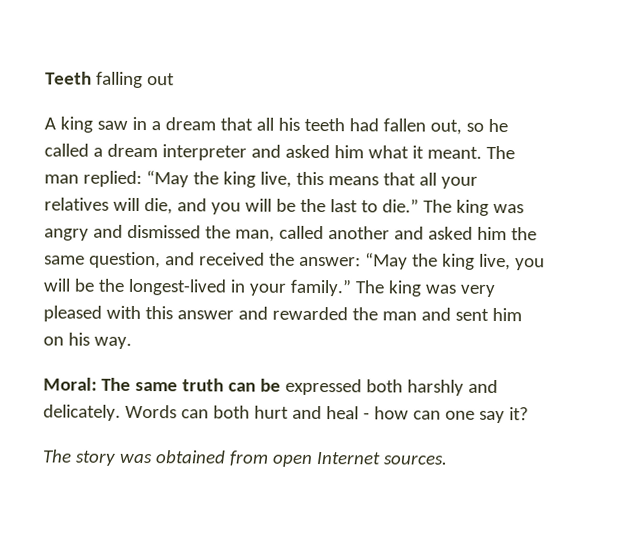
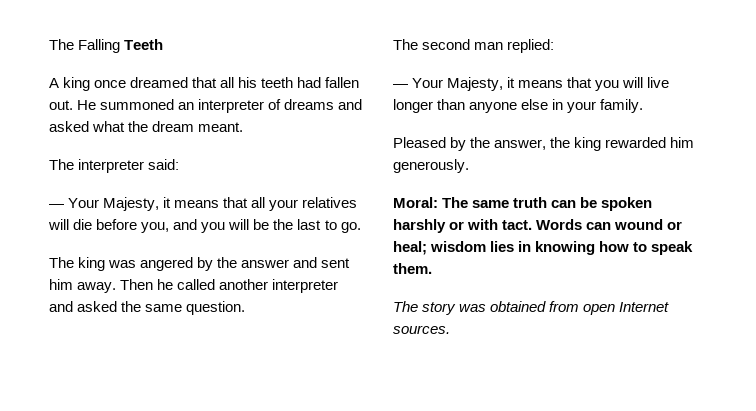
(45, 78) none -> [49,39,121,53] The Falling
[95,71,175,89] falling out -> (164, 44) none
[96,116,216,131] saw in a dream -> [94,77,189,88] once dreamed
[429,118,508,135] [44,143,515,161] [44,170,324,188] out, so he called a dream interpreter and asked him what it meant. The man replied: “May the king live, this -> [49,99,363,113] [49,121,244,132] [49,159,180,173] [49,197,172,211] out. He summoned an interpreter of dreams and asked what the dream meant. // The interpreter said: // — Your Majesty, it
[143,198,173,215] die, -> [73,219,170,233] die before you,
[381,198,524,216] [44,224,537,242] [44,251,545,271] [43,278,495,297] [43,305,522,322] [43,332,132,349] die.” The king was angry and dismissed the man, called another and asked him the same question, and received the answer: “May the king live, you will be the longest-lived in your family.” The king was very pleased with this answer and rewarded the man and sent him on his way. -> [340,222,361,233] [49,257,351,271] [49,279,339,293] [49,301,246,315] [393,39,555,53] [393,77,670,91] [393,99,644,113] [393,137,695,151] [393,159,469,173] go. // The king was angered by the answer and sent him away. Then he called another interpreter and asked the same question. // The second man replied: // — Your Majesty, it means that you will live longer than anyone else in your family. // Pleased by the answer, the king rewarded him generously.
[284,378,498,396] [43,404,529,424] expressed both harshly and delicately. Words can both hurt and heal - how can one say it? -> [601,197,653,211] [393,219,683,233] [393,241,694,255] [393,263,432,274] spoken harshly or with tact. Words can wound or heal; wisdom lies in knowing how to speak them.

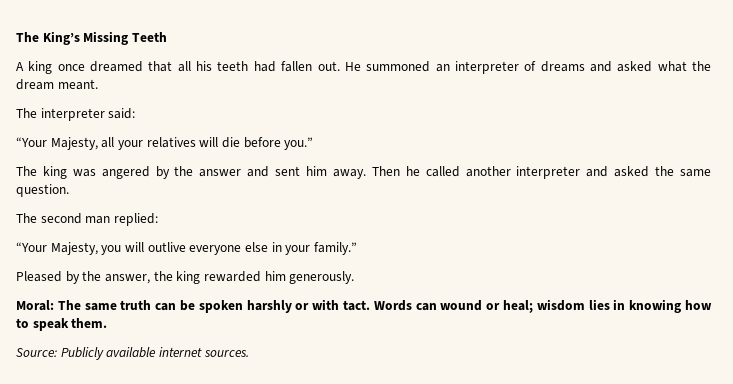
[49,39,121,53] The Falling -> [16,31,129,45] The King’s Missing
[49,197,249,211] — Your Majesty, it means that -> [16,137,98,150] “Your Majesty,
[141,219,361,233] you, and you will be the last to go. -> [284,137,314,150] you.”
[393,77,670,91] [393,99,518,113] — Your Majesty, it means that you will live longer than anyone -> [16,242,242,255] “Your Majesty, you will outlive everyone
[600,99,644,113] family. -> [313,242,357,255] family.”
[393,301,670,315] The story was obtained from open Internet -> [16,347,202,360] Source: Publicly available internet

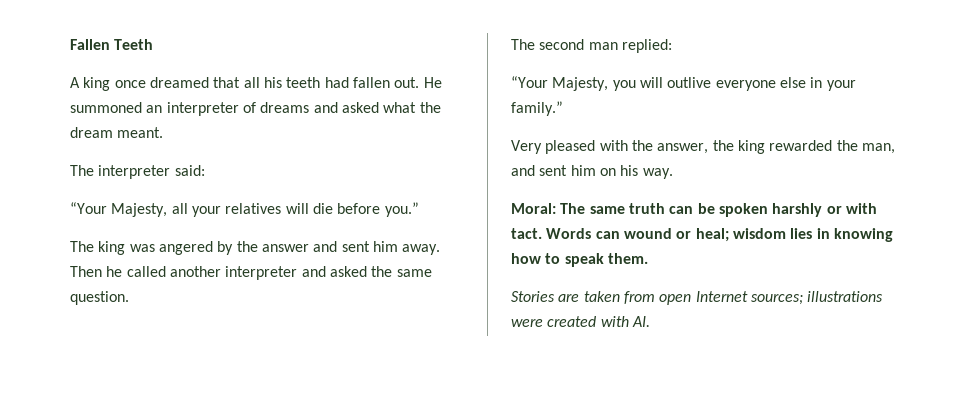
[16,31,129,45] The King’s Missing -> [70,39,110,50] Fallen
[16,271,80,284] Pleased by -> [511,140,628,154] Very pleased with
[264,271,355,284] him generously. -> [836,140,895,154] [511,165,673,179] the man, and sent him on his way.
[16,347,249,360] Source: Publicly available internet sources. -> [511,291,884,305] [511,316,650,327] Stories are taken from open Internet sources; illustrations were created with AI.

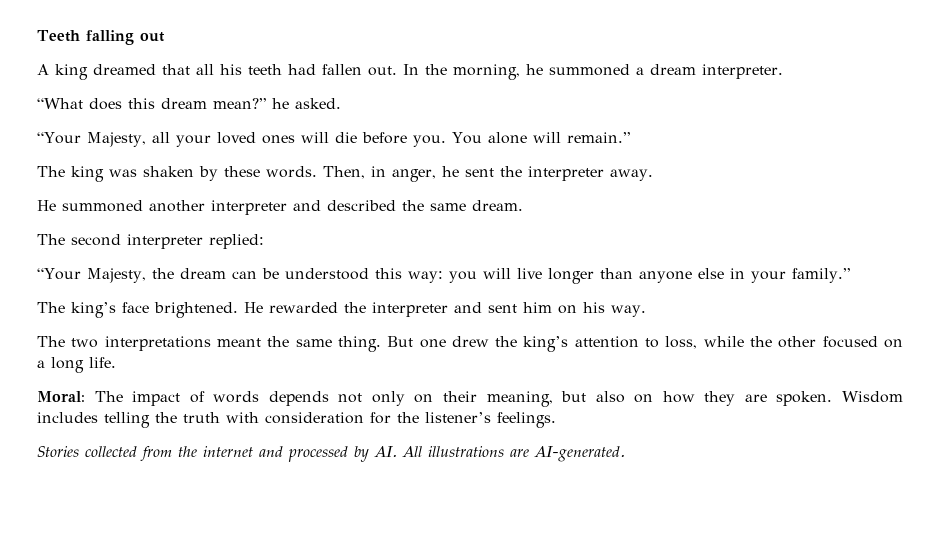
[70,39,110,50] Fallen -> (37, 36) none
(154, 44) none -> [85,30,165,45] falling out
[114,80,146,88] once -> (88, 72) none
[423,77,442,88] [70,102,441,116] [70,127,164,138] [70,165,205,179] He summoned an interpreter of dreams and asked what the dream meant. // The interpreter said: -> [403,64,783,80] [37,98,341,110] In the morning, he summoned a dream interpreter. // “What does this dream mean?” he asked.
[225,203,282,214] relatives -> [216,132,295,144] loved ones
[384,202,419,217] [70,241,441,255] [70,266,166,277] you.” // The king was angered by the answer and sent him away. Then he called -> [412,132,630,147] [37,166,653,182] [37,200,143,212] you. You alone will remain.” // The king was shaken by these words. Then, in anger, he sent the interpreter away. // He summoned
[329,266,432,277] [70,291,129,305] asked the same question. -> [327,200,523,211] described the same dream.
[588,42,618,50] man -> [127,234,203,249] interpreter
[612,77,856,91] [511,101,563,116] [511,140,765,154] you will outlive everyone else in your family.” // Very pleased with the answer, the king -> [151,268,850,284] [37,302,263,318] the dream can be understood this way: you will live longer than anyone else in your family.” // The king’s face brightened. He
[861,143,895,154] man, -> [372,302,448,317] interpreter
[511,203,877,217] [511,228,893,242] [511,253,648,267] [511,291,884,305] [511,316,650,327] Moral: The same truth can be spoken harshly or with tact. Words can wound or heal; wisdom lies in knowing how to speak them. // Stories are taken from open Internet sources; illustrations were created with AI. -> [37,336,903,352] [37,357,116,373] [37,391,903,407] [37,412,556,428] [37,446,625,462] The two interpretations meant the same thing. But one drew the king’s attention to loss, while the other focused on a long life. // Moral: The impact of words depends not only on their meaning, but also on how they are spoken. Wisdom includes telling the truth with consideration for the listener’s feelings. // Stories collected from the internet and processed by AI. All illustrations are AI-generated.

